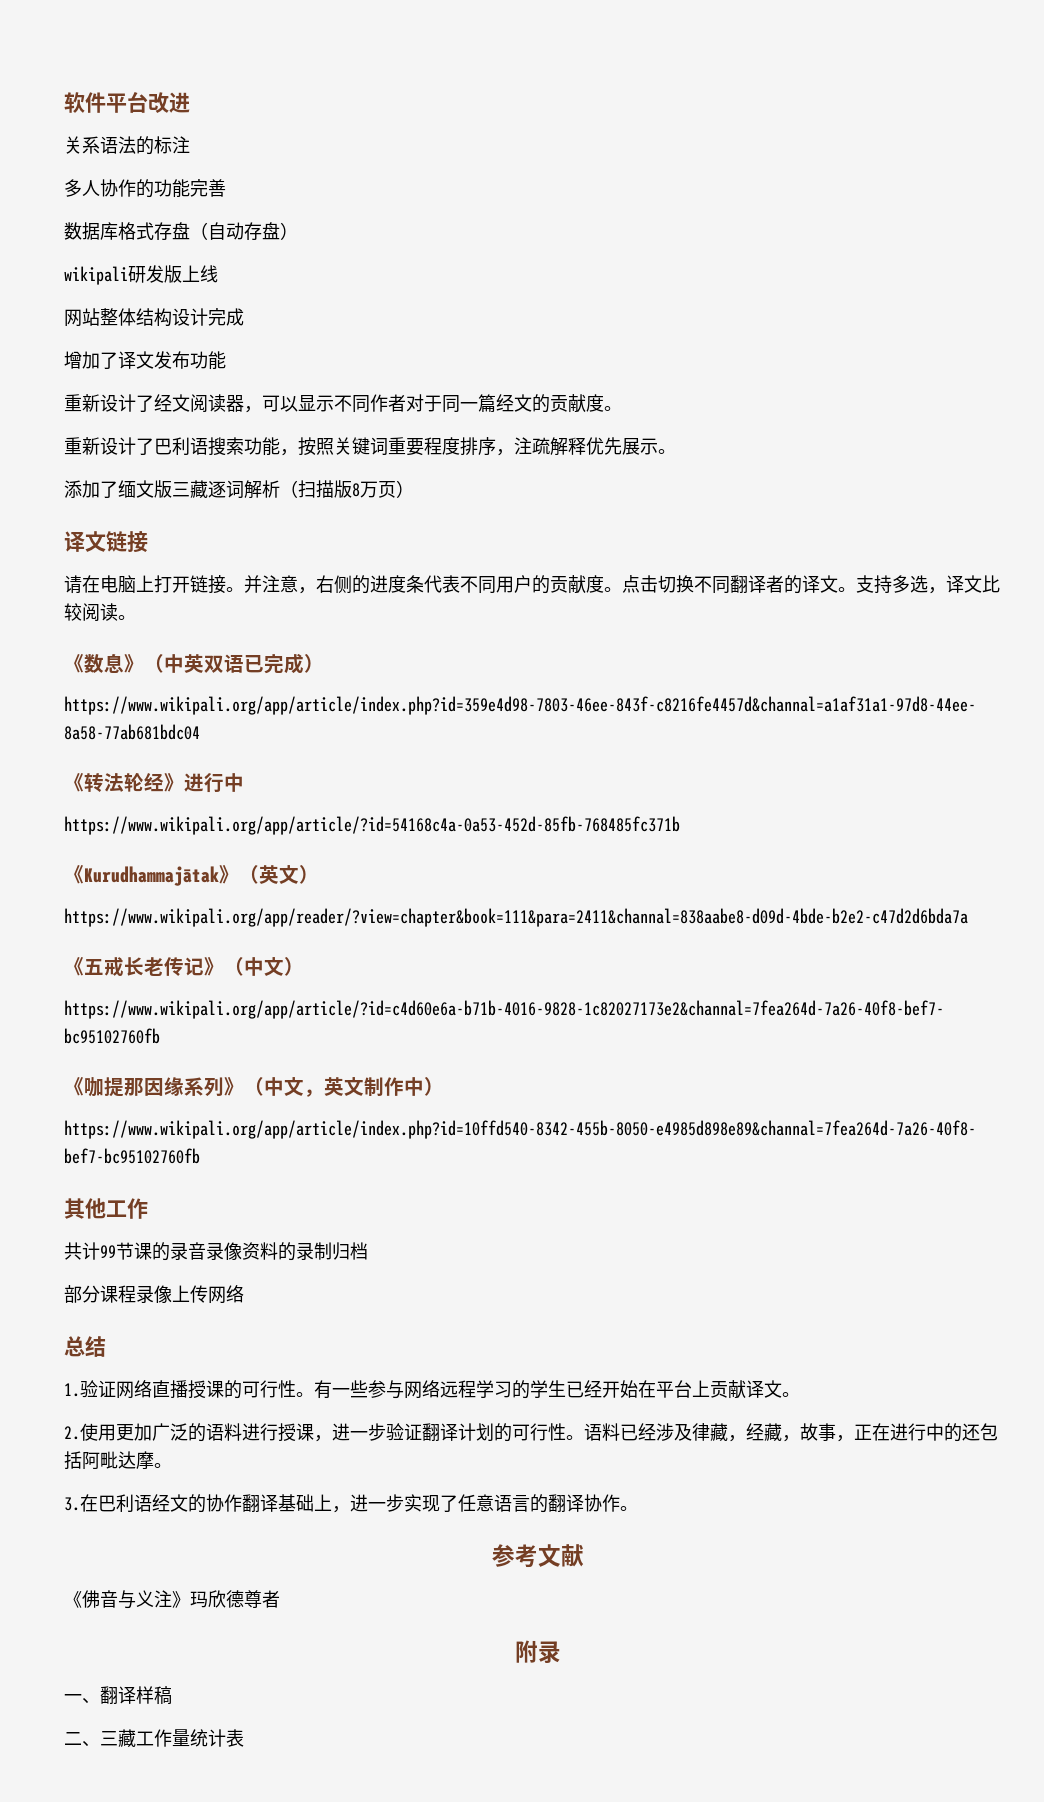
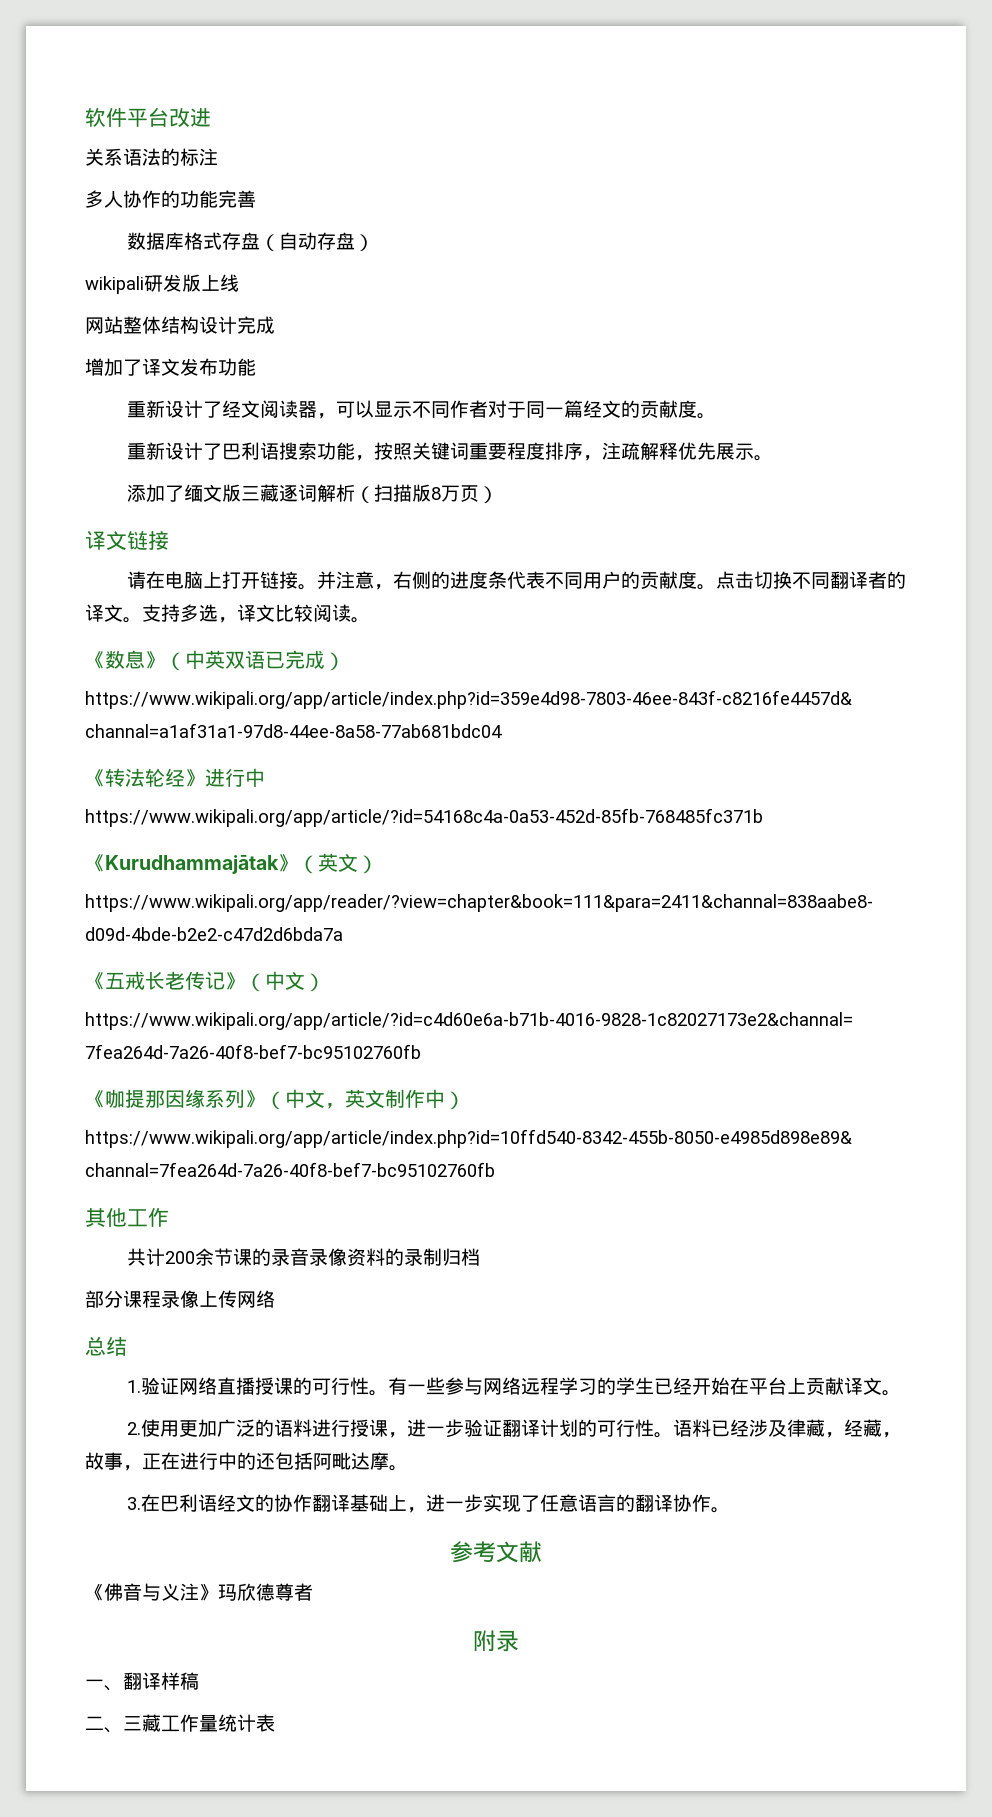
[100,1245,116,1258] 99 -> [164,1248,214,1266] 200余

